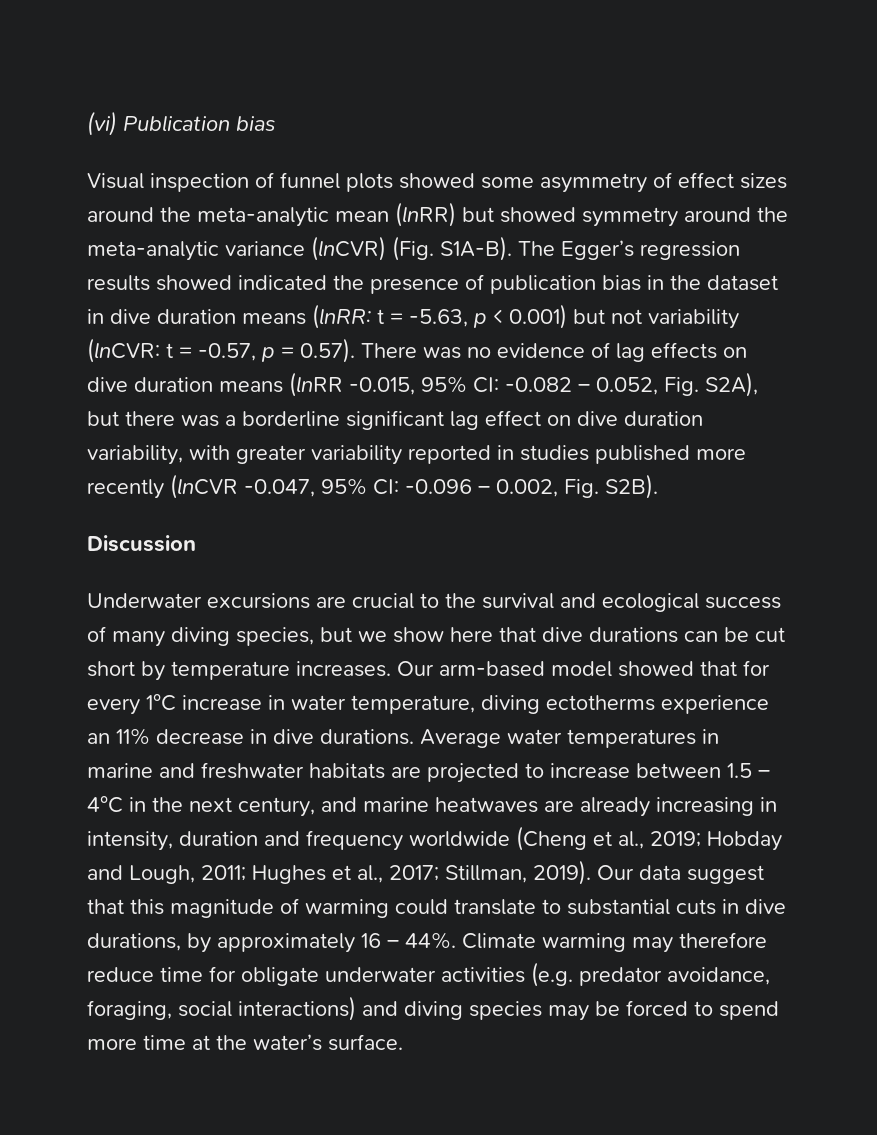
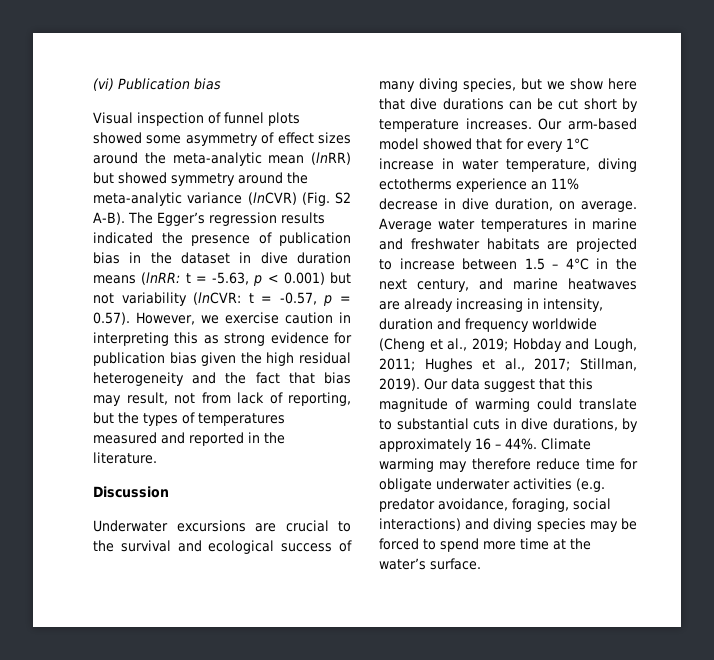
[440,236,512,261] S1A-B). -> [335,192,351,204] [93,212,125,225] S2 A-B).
[156,275,232,291] showed -> (325, 218) none
[361,342,747,362] [87,372,758,397] [87,410,703,430] [87,445,746,465] [87,474,658,499] There was no evidence of lag effects on dive duration means (lnRR -0.015, 95% CI: -0.082 – 0.052, Fig. S2A), but there was a borderline significant lag effect on dive duration variability, with greater variability reported in studies published more recently (lnCVR -0.047, 95% CI: -0.096 – 0.002, Fig. S2B). -> [136,312,351,325] [93,332,352,346] [93,352,351,366] [93,372,351,386] [93,392,351,406] [93,412,285,426] [93,432,285,446] [93,452,157,464] However, we exercise caution in interpreting this as strong evidence for publication bias given the high residual heterogeneity and the fact that bias may result, not from lack of reporting, but the types of temperatures measured and reported in the literature.
[320,729,414,745] durations. -> [495,198,637,212] duration, on average.

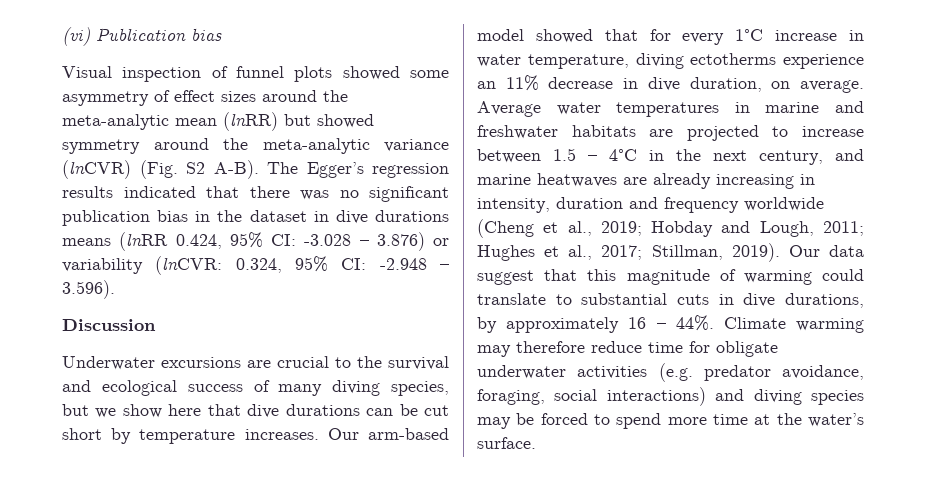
[161,232,272,246] the presence of -> [206,186,449,202] that there was no significant
[297,252,351,264] [93,272,351,286] [93,292,352,306] [93,312,351,325] [93,332,352,346] [93,352,351,366] [93,372,351,386] [93,392,351,406] [93,412,285,426] [93,432,285,446] [93,452,157,464] duration means (lnRR: t = -5.63, p < 0.001) but not variability (lnCVR: t = -0.57, p = 0.57). However, we exercise caution in interpreting this as strong evidence for publication bias given the high residual heterogeneity and the fact that bias may result, not from lack of reporting, but the types of temperatures measured and reported in the literature. -> [375,210,449,222] [62,232,449,251] [62,256,449,275] [62,280,115,299] durations means (lnRR 0.424, 95% CI: -3.028 – 3.876) or variability (lnCVR: 0.324, 95% CI: -2.948 – 3.596).

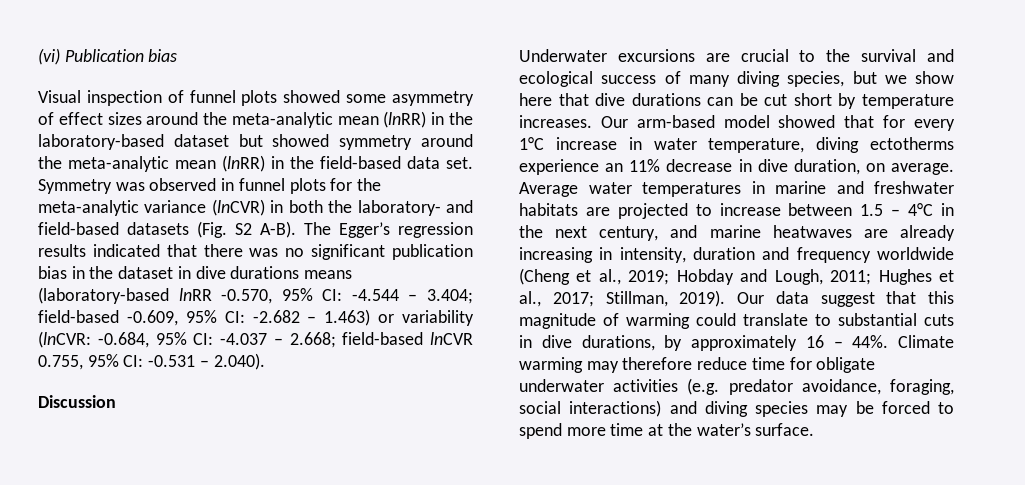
(278, 121) none -> [431,112,473,125] [38,134,229,150] in the laboratory-based dataset
[384,139,449,152] [62,160,131,179] variance (lnCVR) -> [175,155,473,172] [38,178,382,194] [38,199,474,216] [38,222,189,235] mean (lnRR) in the field-based data set. Symmetry was observed in funnel plots for the meta-analytic variance (lnCVR) in both the laboratory- and field-based datasets
[119,232,425,251] (lnRR 0.424, 95% CI: -3.028 – 3.876) -> [38,287,473,304] [38,309,371,326] (laboratory-based lnRR -0.570, 95% CI: -4.544 – 3.404; field-based -0.609, 95% CI: -2.682 – 1.463)
[235,256,449,273] [62,280,115,299] 0.324, 95% CI: -2.948 – 3.596). -> [97,332,473,348] [38,353,265,370] -0.684, 95% CI: -4.037 – 2.668; field-based lnCVR 0.755, 95% CI: -0.531 – 2.040).

